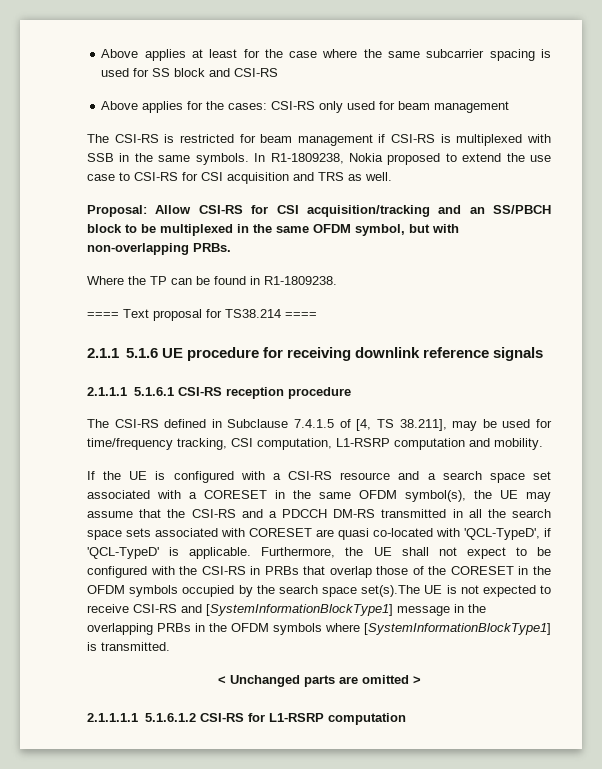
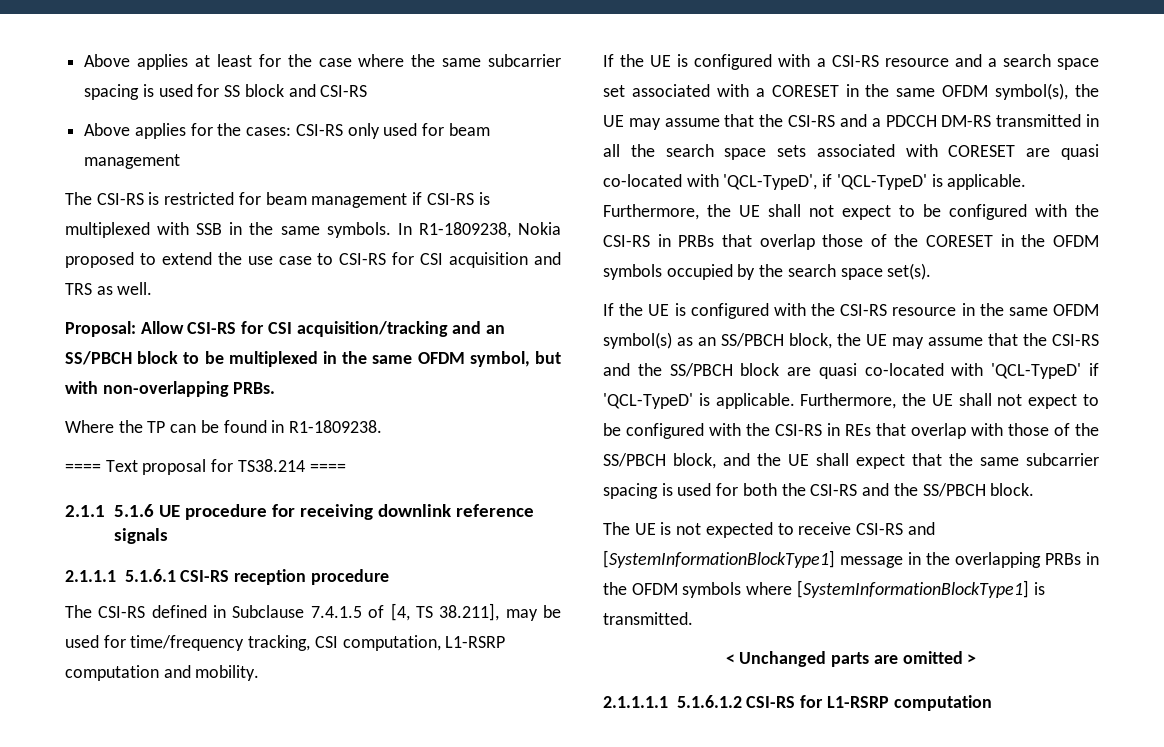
[361,585,421,597] set(s).The -> [887,263,932,280] [603,303,1099,319] [603,332,1099,349] [603,363,1099,379] [603,393,1099,409] [603,423,1099,439] [603,453,1099,469] [603,483,1035,499] [603,522,630,535] set(s). // If the UE is configured with the CSI-RS resource in the same OFDM symbol(s) as an SS/PBCH block, the UE may assume that the CSI-RS and the SS/PBCH block are quasi co-located with 'QCL-TypeD' if 'QCL-TypeD' is applicable. Furthermore, the UE shall not expect to be configured with the CSI-RS in REs that overlap with those of the SS/PBCH block, and the UE shall expect that the same subcarrier spacing is used for both the CSI-RS and the SS/PBCH block. // The

